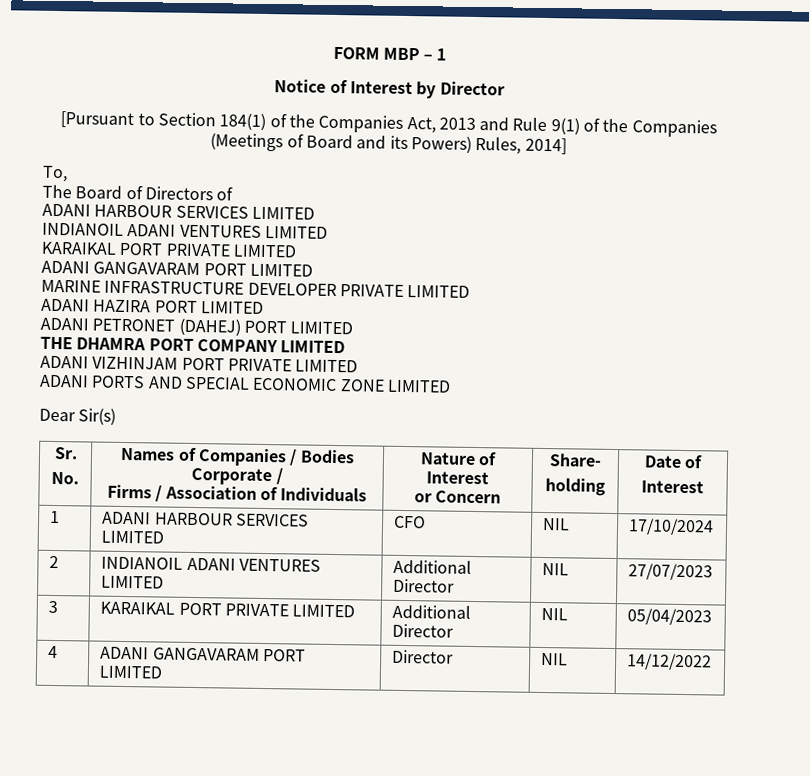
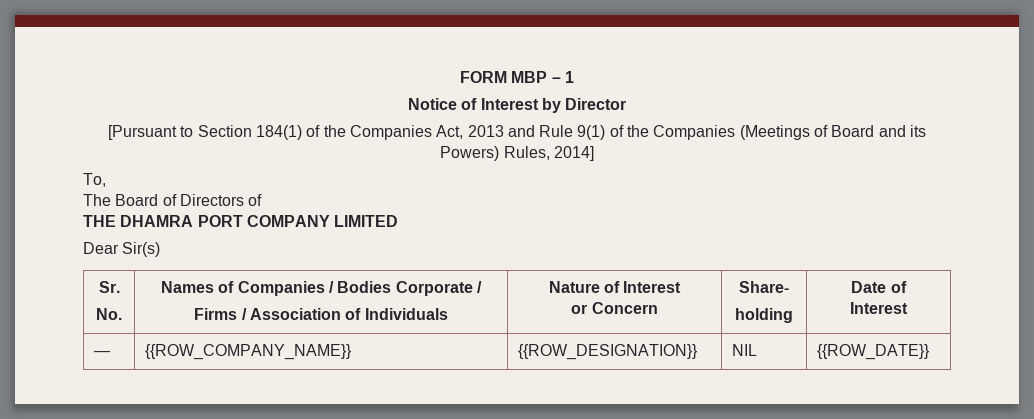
[42,203,315,220] [42,222,328,239] [41,241,297,258] [41,260,313,277] [41,279,471,298] [41,298,264,314] [40,317,354,337] // ADANI HARBOUR SERVICES LIMITED // INDIANOIL ADANI VENTURES LIMITED // KARAIKAL PORT PRIVATE LIMITED // ADANI GANGAVARAM PORT LIMITED // MARINE INFRASTRUCTURE DEVELOPER PRIVATE LIMITED // ADANI HAZIRA PORT LIMITED // ADANI PETRONET (DAHEJ) PORT LIMITED -> (263, 200) none
[40,355,359,373] [39,374,451,393] // ADANI VIZHINJAM PORT PRIVATE LIMITED // ADANI PORTS AND SPECIAL ECONOMIC ZONE LIMITED -> (399, 221) none
[50,510,61,524] [102,511,309,527] [101,530,165,544] [393,515,427,529] [542,517,571,531] [628,518,715,536] [49,555,60,569] [101,556,321,572] [101,575,165,589] [393,559,473,574] [393,578,456,593] [542,562,570,576] [628,563,714,581] [48,600,59,614] [100,601,356,618] [392,604,472,619] [392,623,455,638] [541,607,569,621] [627,608,713,626] [48,645,59,659] [100,646,306,662] [99,665,163,679] [392,649,455,664] [541,652,569,666] [626,653,713,671] 1 | ADANI HARBOUR SERVICES LIMITED | CFO | NIL | 17/10/2024 // 2 | INDIANOIL ADANI VENTURES LIMITED | Additional Director | NIL | 27/07/2023 // 3 | KARAIKAL PORT PRIVATE LIMITED | Additional Director | NIL | 05/04/2023 // 4 | ADANI GANGAVARAM PORT LIMITED | Director | NIL | 14/12/2022 -> [93,351,110,356] [144,344,352,360] [517,344,698,360] [731,344,757,356] [816,344,930,360] — | {{ROW_COMPANY_NAME}} | {{ROW_DESIGNATION}} | NIL | {{ROW_DATE}}

